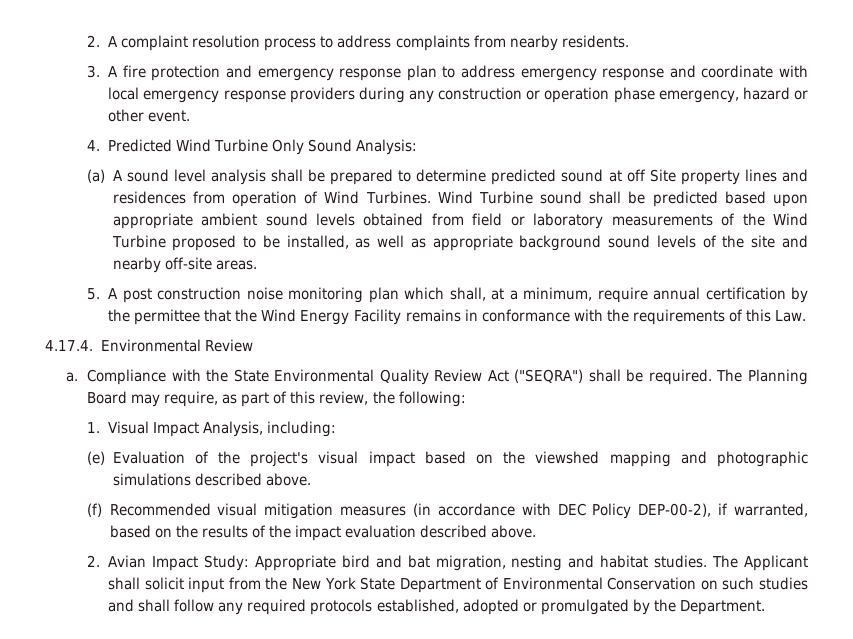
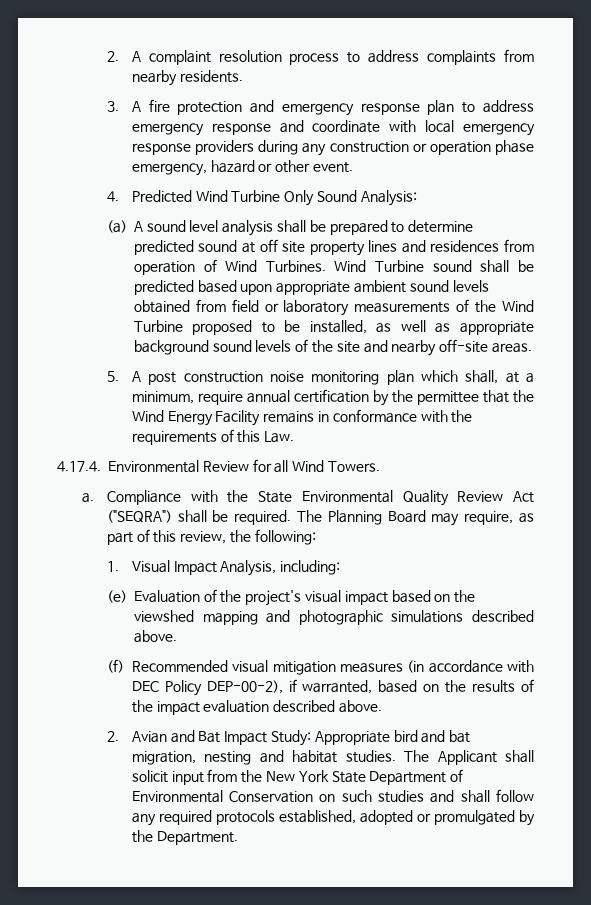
[649,169,676,182] Site -> [282,241,306,253] site
(253, 345) none -> [252,459,380,473] for all Wind Towers.
(147, 561) none -> [170,730,221,743] and Bat

